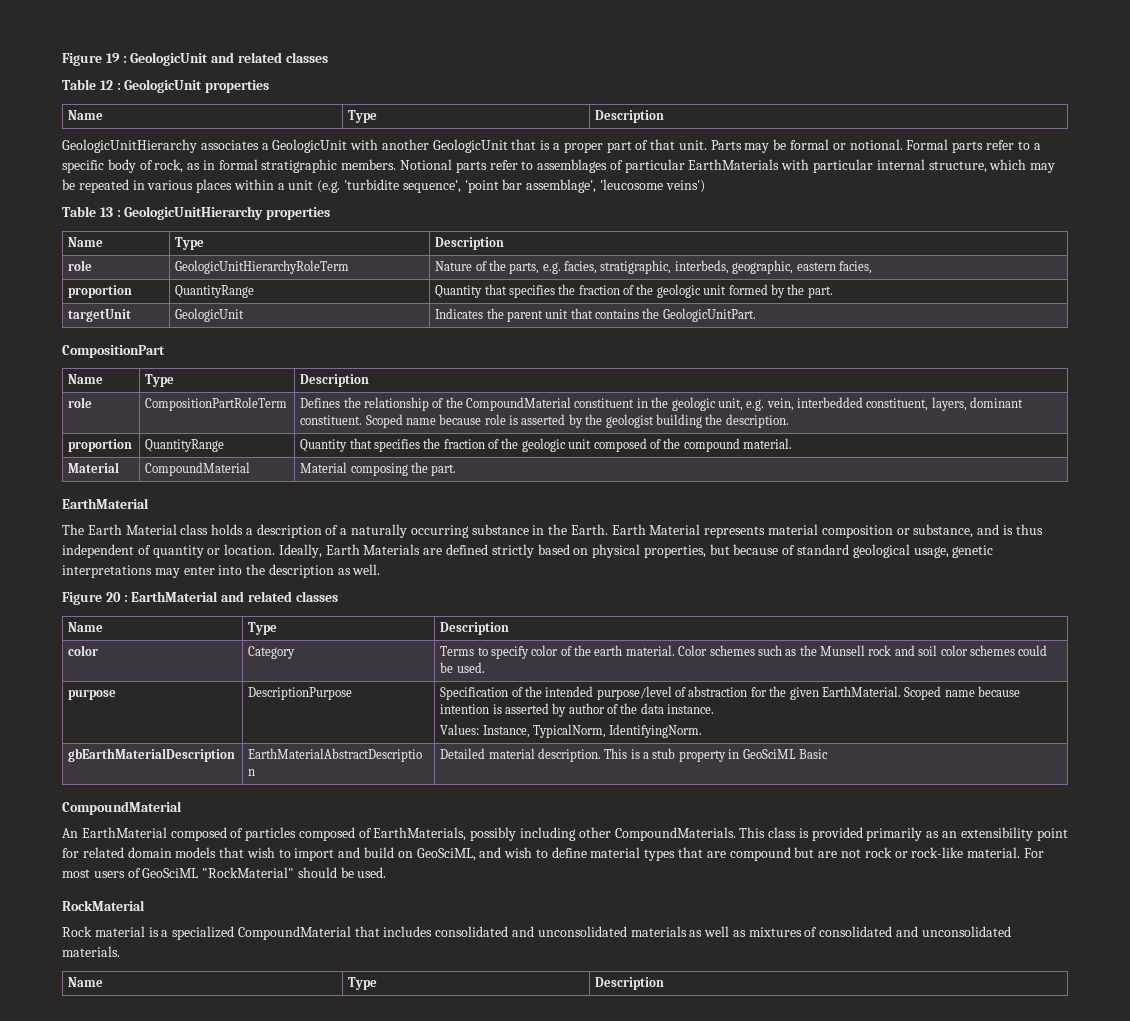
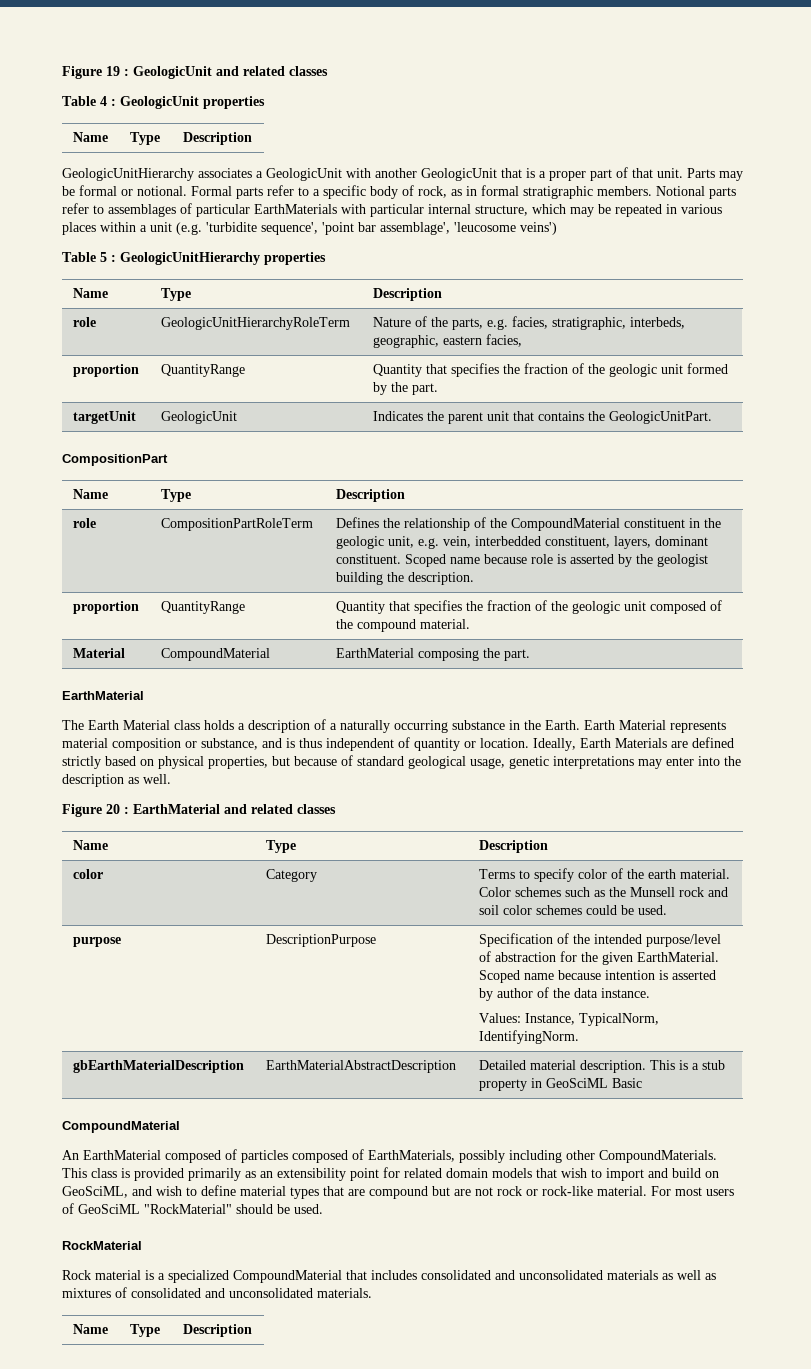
[99,80,113,90] 12 -> [100,96,107,106] 4
[99,207,113,217] 13 -> [100,252,107,262] 5
[300,462,348,473] Material -> [335,648,414,658] EarthMaterial

